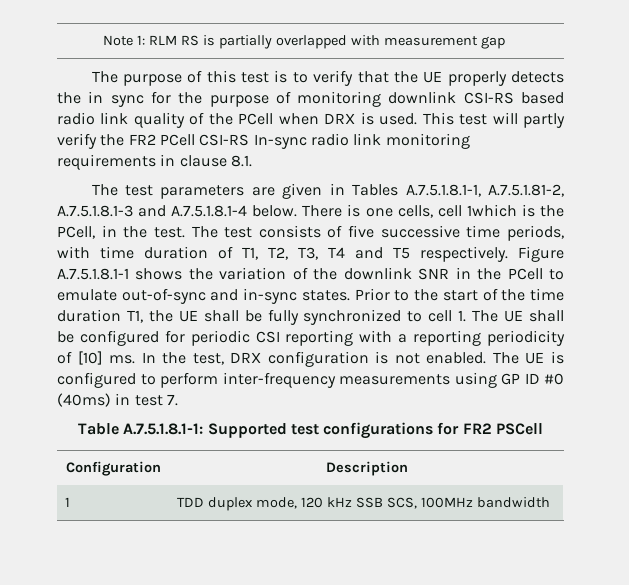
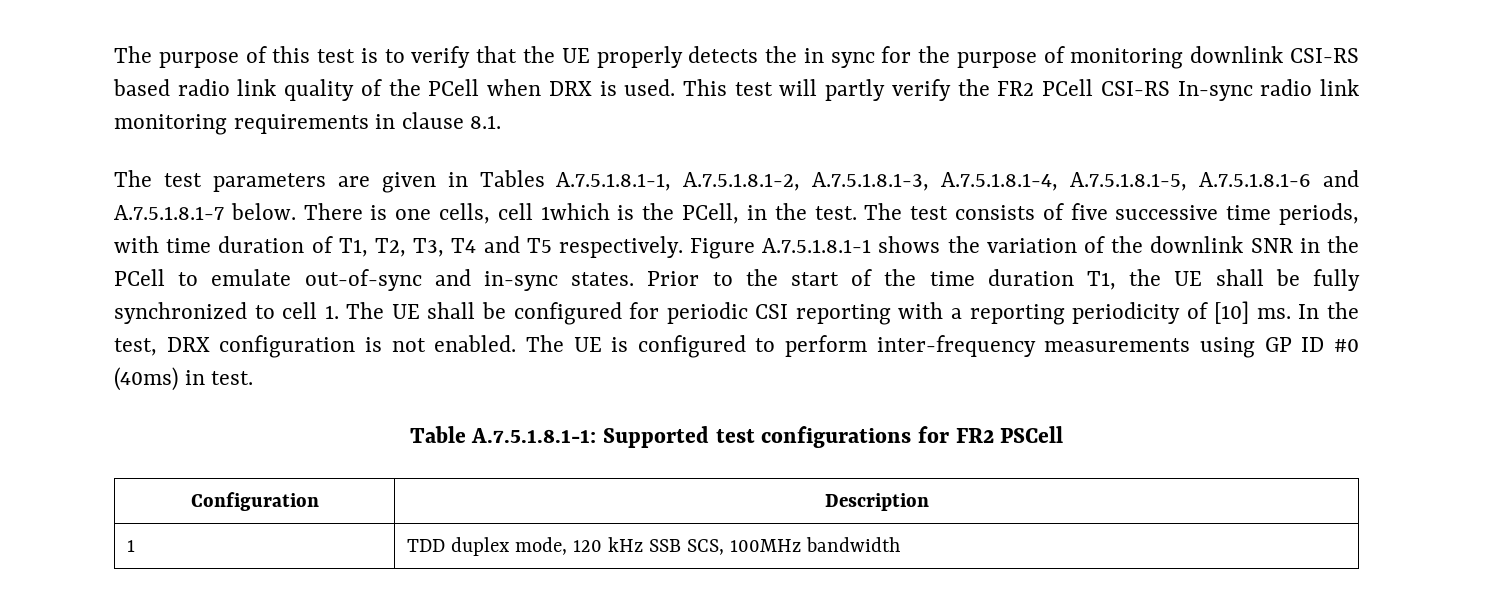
[103,35,505,49] Note 1: RLM RS is partially overlapped with measurement gap // -> (114, 54) none
[488,184,564,197] [57,205,248,217] A.7.5.1.81-2, A.7.5.1.8.1-3 and A.7.5.1.8.1-4 -> [683,170,1359,191] [114,205,224,220] A.7.5.1.8.1-2, A.7.5.1.8.1-3, A.7.5.1.8.1-4, A.7.5.1.8.1-5, A.7.5.1.8.1-6 and A.7.5.1.8.1-7
[134,394,178,406] test 7. -> [211,371,254,385] test.

